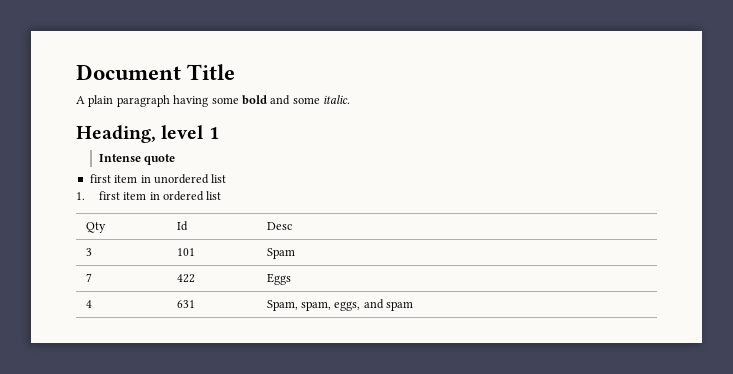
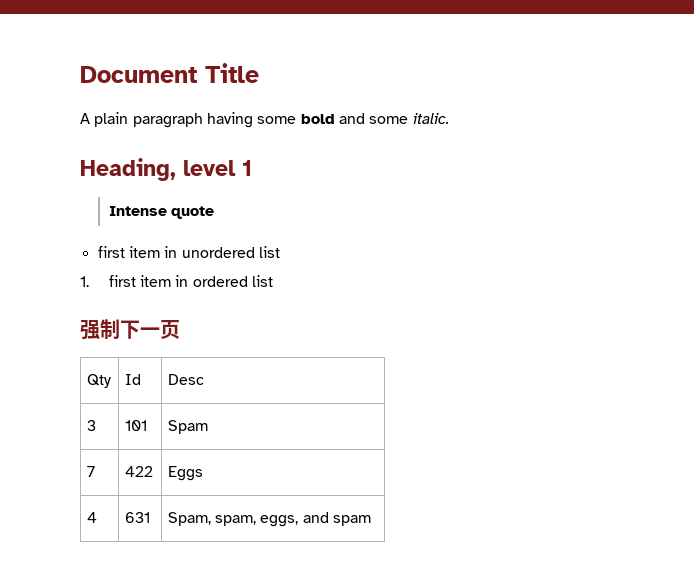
(222, 195) none -> [80,319,180,340] // 强制下一页

